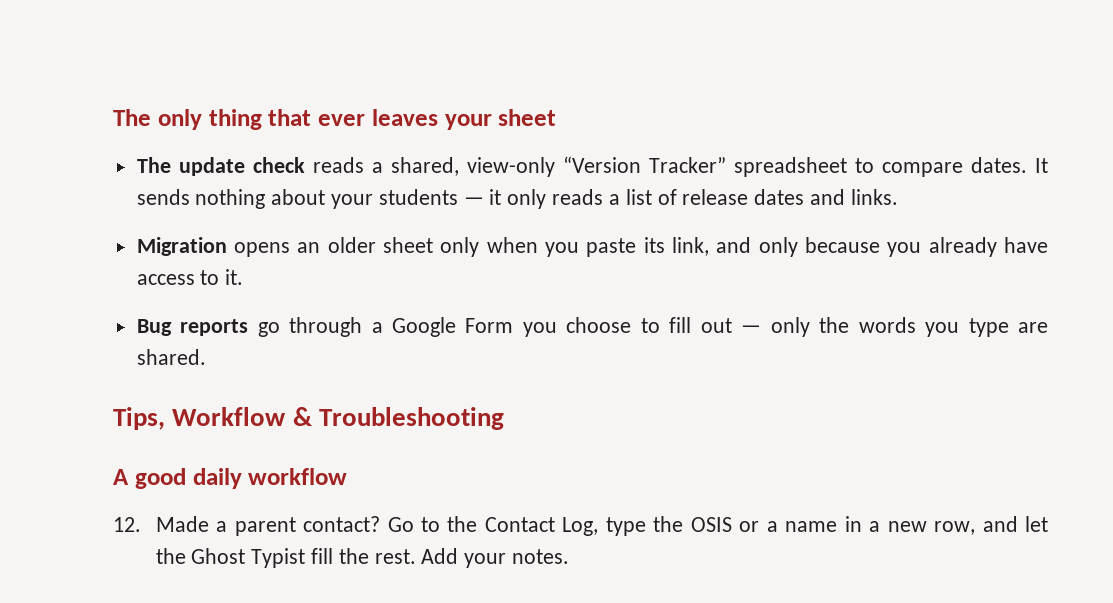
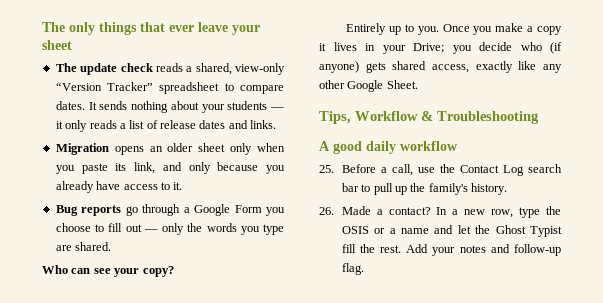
[208,109,262,130] thing -> [99,22,137,35] things
[371,109,438,126] leaves -> [198,22,228,32] leave
(206, 357) none -> [42,265,174,277] [346,23,562,35] [319,42,562,54] [319,61,562,73] [319,80,418,92] // Who can see your copy? // Entirely up to you. Once you make a copy it lives in your Drive; you decide who (if anyone) gets shared access, exactly like any other Google Sheet.
[113,516,599,536] 12. Made a parent contact? Go to the Contact Log, -> [319,164,562,176] [341,183,508,195] [319,206,514,218] 25. Before a call, use the Contact Log search bar to pull up the family's history. // 26. Made a contact? In a new row,
[844,516,976,535] in a new row, -> (429, 231) none
[512,549,570,564] notes. -> [459,244,561,256] [341,263,364,275] notes and follow-up flag.

